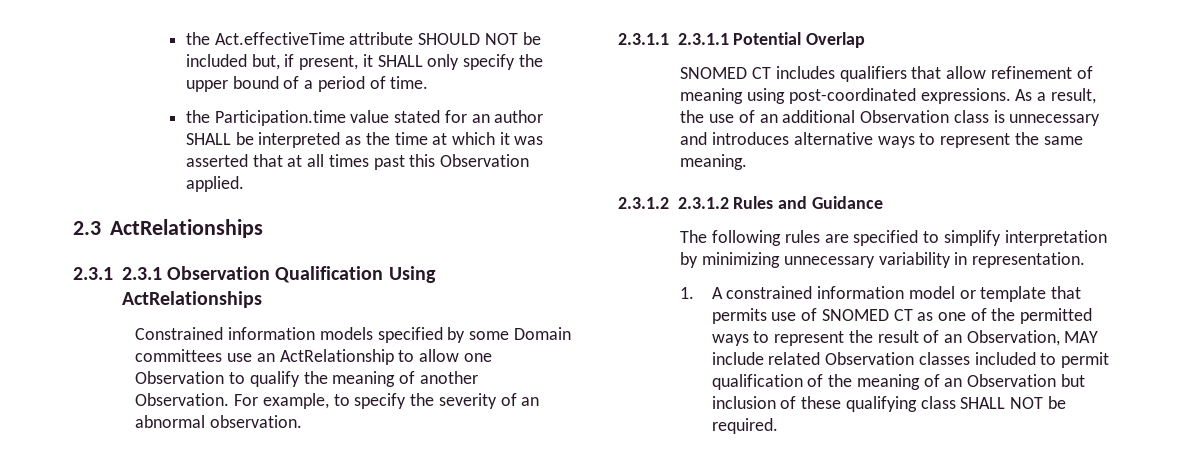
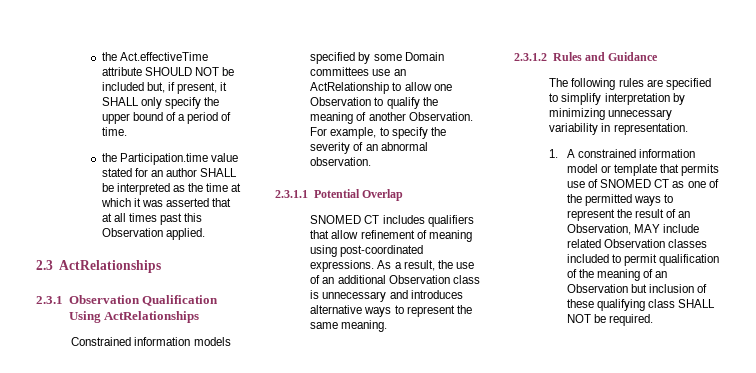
[121,267,162,280] 2.3.1 -> (63, 300) none
[677,33,729,45] 2.3.1.1 -> (308, 194) none
[677,197,729,209] 2.3.1.2 -> (547, 57) none

